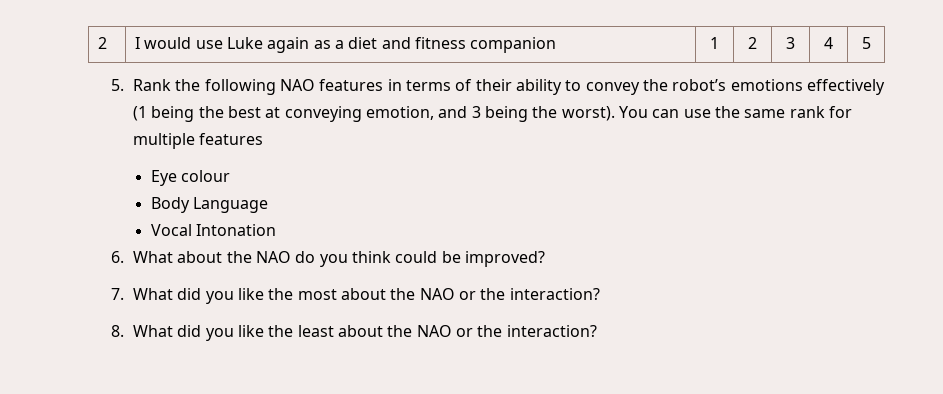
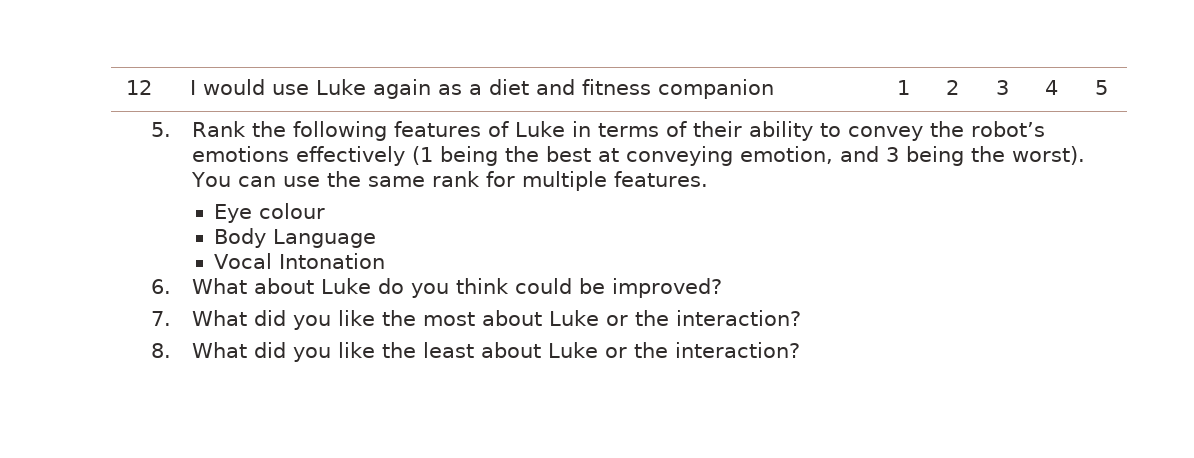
[98,37,108,49] 2 -> [125,80,152,95] 12
[280,79,384,91] NAO features -> [393,121,565,137] features of Luke
[199,133,264,145] features -> [613,171,708,187] features.
[226,251,292,263] the NAO -> [320,278,371,294] Luke
[390,288,455,300] the NAO -> [548,310,599,326] Luke
[387,325,452,337] the NAO -> [547,342,598,358] Luke

